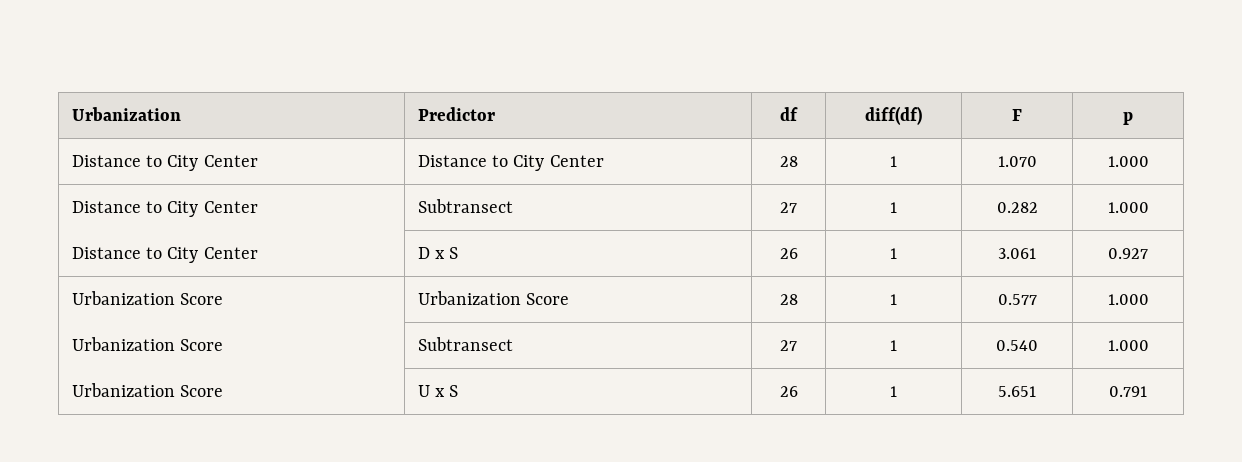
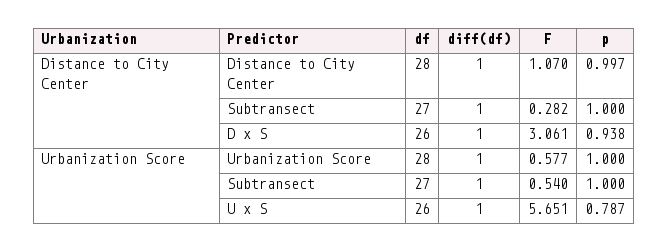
[1107,156,1149,167] [71,201,258,217] 1.000 // Distance to City Center -> [585,58,625,69] 0.997 //
[71,247,258,263] Distance to City Center -> (625, 108) none
[1108,248,1148,259] 0.927 -> [585,128,625,139] 0.938
[71,337,224,351] Urbanization Score -> (625, 158) none
[71,383,224,397] Urbanization Score -> (625, 183) none
[1109,386,1147,397] 0.791 -> [585,203,625,214] 0.787

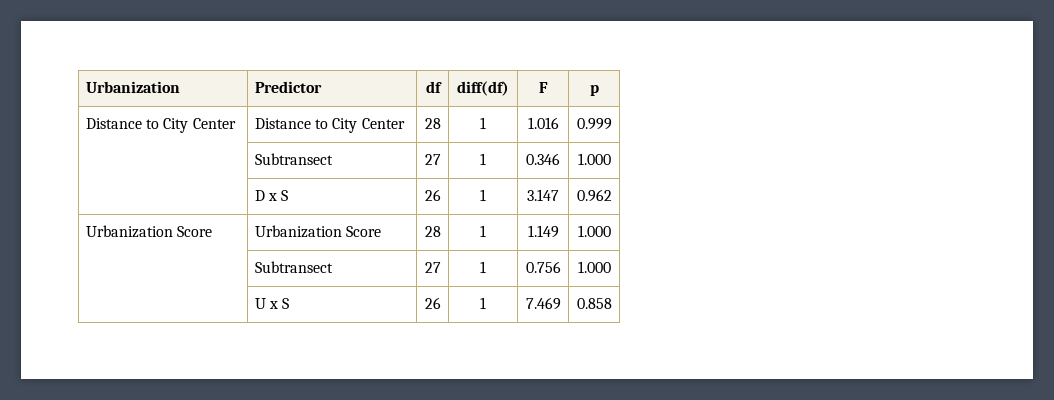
[528,58,568,69] [585,58,625,69] [227,103,316,114] [414,103,430,114] [475,103,483,114] [528,103,568,114] 1.070 | 0.997 // | Subtransect | 27 | 1 | 0.282 -> [527,117,559,129] [576,118,612,130] [254,153,333,165] [424,154,441,165] [480,153,486,165] [526,153,560,165] 1.016 | 0.999 // | Subtransect | 27 | 1 | 0.346
[528,128,568,139] [585,128,625,139] 3.061 | 0.938 -> [527,189,559,201] [576,189,612,202] 3.147 | 0.962
[528,153,568,164] 0.577 -> [527,225,559,238] 1.149
[528,178,568,189] 0.540 -> [525,261,561,273] 0.756
[528,203,568,214] [585,203,625,214] 5.651 | 0.787 -> [525,297,561,310] [576,298,612,309] 7.469 | 0.858

